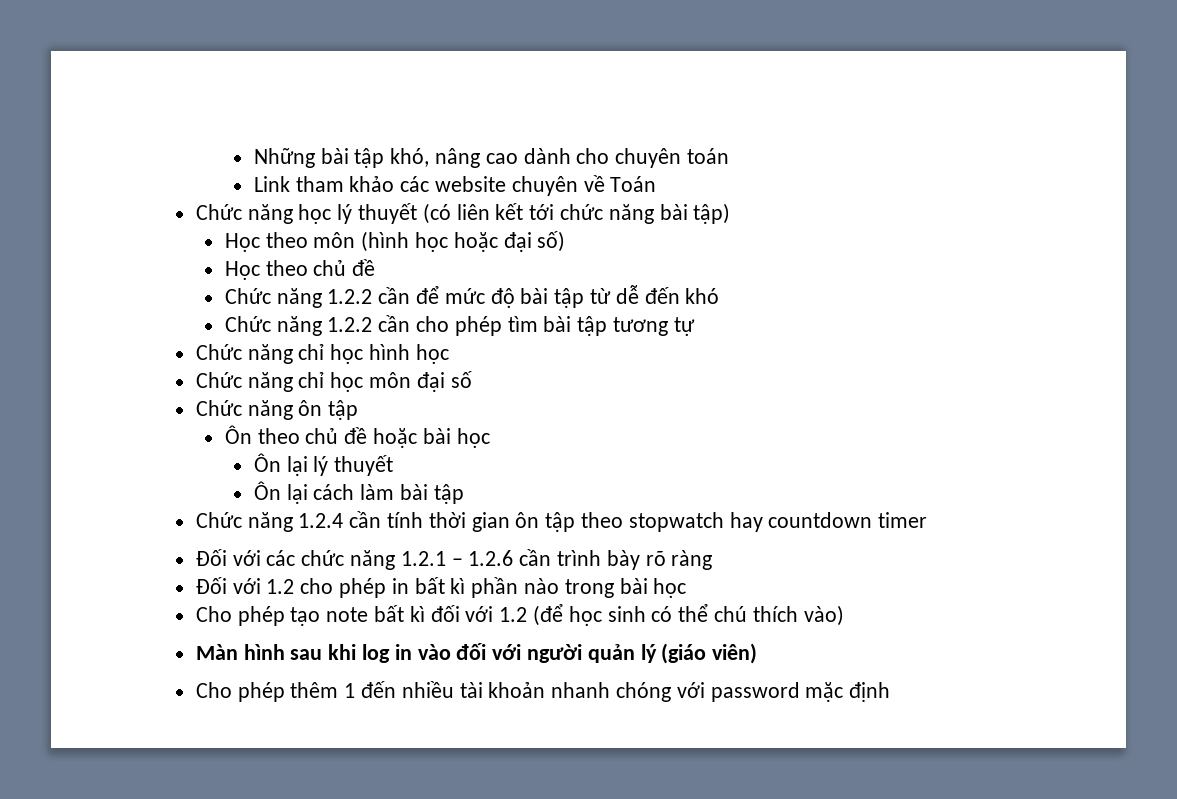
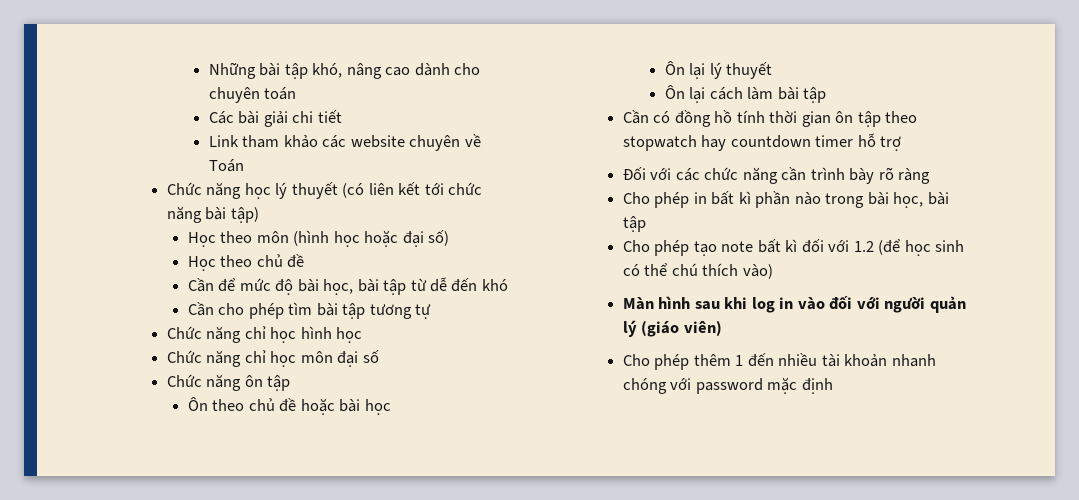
(730, 156) none -> [208,110,342,127] // Các bài giải chi tiết
[224,287,411,308] Chức năng 1.2.2 cần -> [187,278,214,292] Cần
(549, 296) none -> [323,279,379,295] học, bài
[224,315,411,336] Chức năng 1.2.2 cần -> [187,302,214,316] Cần
[195,511,382,532] Chức năng 1.2.4 cần -> [623,110,733,127] Cần có đồng hồ
(928, 520) none -> [857,133,902,151] hỗ trợ
[400,550,514,566] 1.2.1 – 1.2.6 -> (778, 175) none
[195,577,334,594] Đối với 1.2 cho -> [623,192,651,204] Cho
[653,578,687,598] học -> [893,192,949,208] [623,216,647,232] học, bài tập

